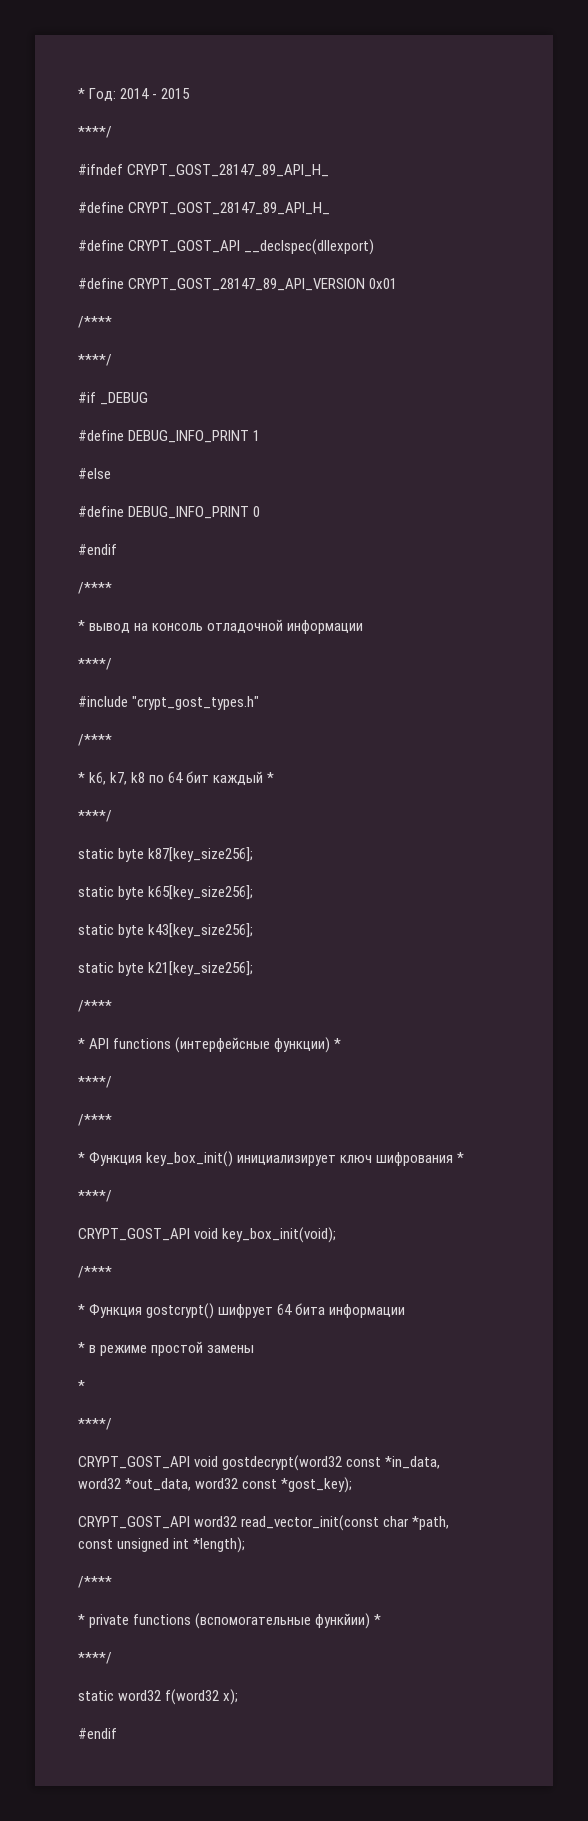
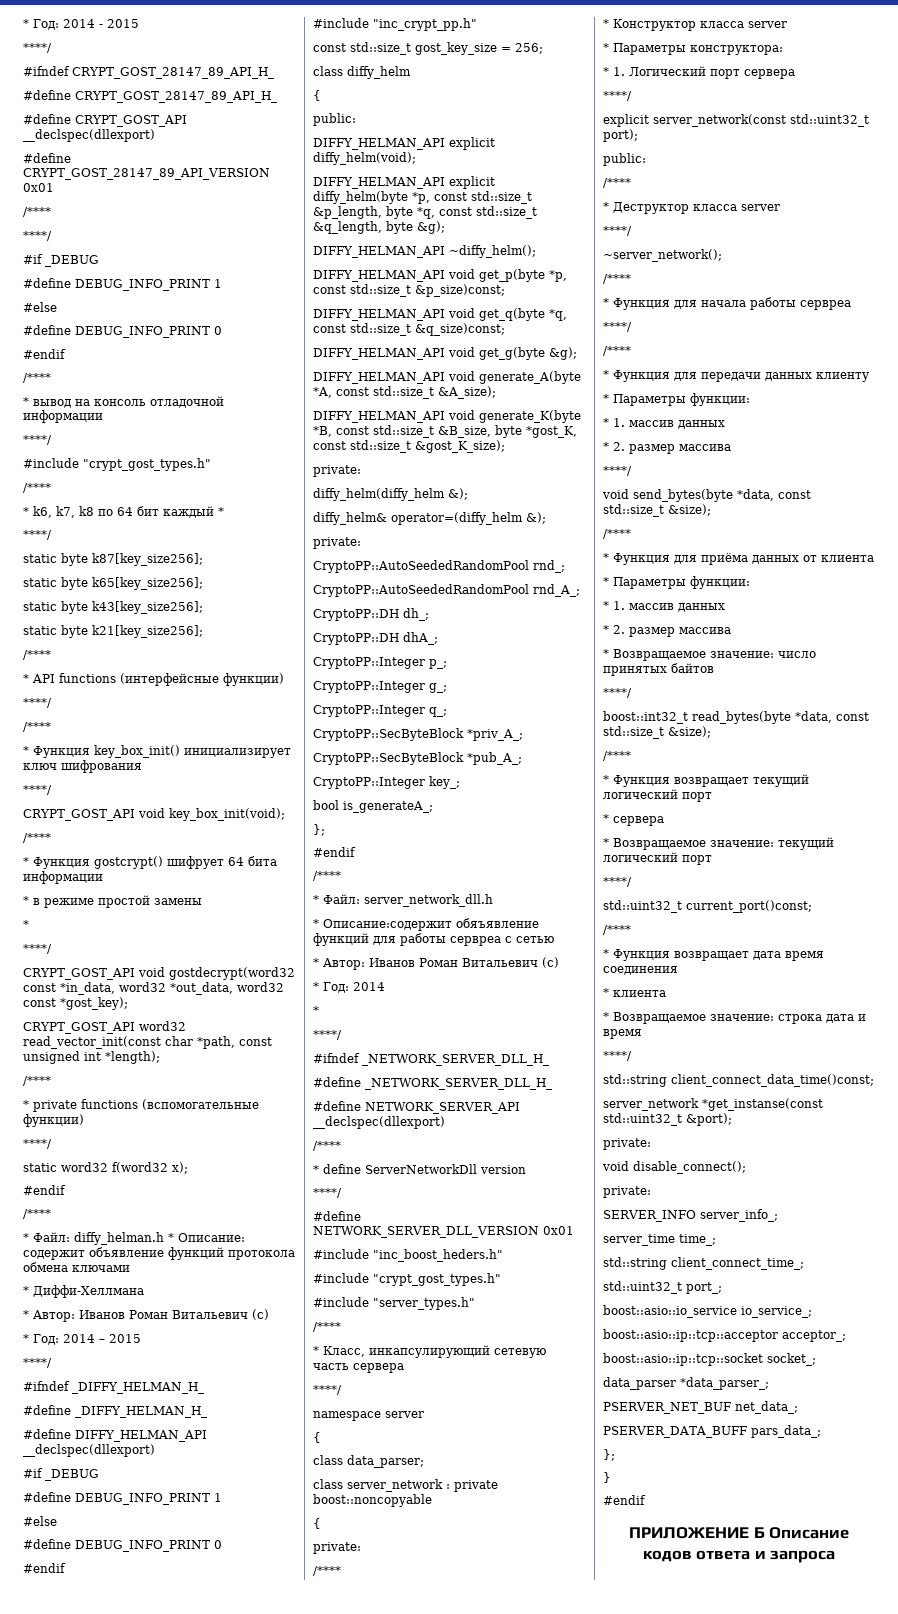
[334,1038,342,1049] * -> (284, 679) none
[457,1152,465,1163] * -> (142, 766) none
[315,1613,382,1629] функйии) * -> [23,1114,84,1127] функции)
(117, 1733) none -> [23,1209,51,1219] [23,1232,245,1245] [23,1247,295,1260] [23,1262,130,1272] [23,1285,144,1298] [23,1309,269,1322] [23,1334,141,1345] [23,1358,52,1368] [23,1381,204,1394] [23,1405,207,1418] [23,1429,207,1442] [23,1444,155,1457] [23,1468,99,1481] [23,1492,222,1505] [23,1516,57,1526] [23,1539,222,1552] [23,1563,66,1573] [313,18,477,31] [313,42,543,55] [313,66,411,79] [313,90,321,101] [313,113,356,126] [313,137,495,150] [313,152,416,165] [313,176,495,189] [313,191,532,204] [313,206,537,219] [313,221,445,234] [313,245,536,258] [313,269,567,282] [313,284,505,297] [313,308,567,321] [313,323,505,336] [313,347,577,360] [313,371,581,384] [313,386,496,399] [313,410,581,423] [313,425,577,438] [313,440,505,453] [313,465,361,477] [313,488,468,501] [313,512,546,525] [313,537,361,549] [313,560,565,573] [313,584,580,597] [313,608,429,621] [313,632,438,645] [313,657,447,669] [313,681,447,693] [313,705,447,717] [313,728,523,741] [313,752,522,765] [313,776,460,789] [313,800,433,813] [313,824,325,836] [313,847,356,857] [313,871,341,881] [313,894,493,907] [313,918,539,931] [313,933,554,946] [313,957,559,970] [313,982,385,993] [313,1006,319,1015] [313,1030,342,1040] [313,1053,549,1066] [313,1077,552,1090] [313,1101,520,1114] [313,1116,445,1129] [313,1141,341,1151] [313,1164,526,1174] [313,1188,342,1198] [313,1211,361,1221] [313,1226,574,1238] [313,1249,503,1262] [313,1273,501,1286] [313,1297,475,1310] [313,1322,341,1332] [313,1345,546,1358] [313,1363,404,1373] [313,1385,342,1395] [313,1411,424,1421] [313,1432,321,1443] [313,1455,424,1468] [313,1479,498,1492] [313,1494,432,1507] [313,1518,321,1529] [313,1542,361,1554] [313,1566,341,1576] [603,19,787,31] [603,43,783,55] [603,66,795,79] [603,91,632,101] [603,114,869,127] [603,129,638,142] [603,153,646,166] [603,178,631,188] [603,202,780,214] [603,226,632,236] [603,249,722,262] [603,274,631,284] [603,297,851,310] [603,322,632,332] [603,346,631,356] [603,370,869,382] [603,393,750,406] [603,418,725,429] [603,442,731,454] [603,466,632,476] [602,489,811,502] [603,504,711,517] [603,529,631,539] [603,553,874,565] [603,576,750,589] [603,601,725,612] [603,625,731,637] [603,649,816,661] [603,663,714,676] [603,688,632,698] [603,711,869,724] [603,726,711,739] [603,751,631,761] [603,774,809,787] [603,789,712,802] [603,814,664,826] [603,837,834,850] [603,852,712,865] [603,877,632,887] [603,900,812,913] [603,925,631,935] [603,949,824,961] [603,966,678,975] [603,988,666,997] [603,1012,866,1024] [603,1029,642,1039] [603,1051,632,1061] [603,1074,874,1087] [603,1098,823,1111] [603,1113,732,1126] [603,1138,651,1150] [602,1161,746,1174] [603,1186,651,1198] [603,1209,778,1222] [603,1234,716,1246] [603,1257,804,1270] [603,1281,722,1294] [603,1305,812,1318] [603,1329,846,1342] [603,1353,816,1366] [603,1377,769,1390] [603,1401,798,1414] [603,1425,821,1438] [603,1449,615,1461] [603,1472,611,1483] [603,1495,646,1505] [629,1527,849,1539] [642,1550,836,1563] // /**** // * Файл: diffy_helman.h * Описание: содержит объявление функций протокола обмена ключами // * Диффи-Хеллмана // * Автор: Иванов Роман Витальевич (c) // * Год: 2014 – 2015 // ****/ // #ifndef _DIFFY_HELMAN_H_ // #define _DIFFY_HELMAN_H_ // #define DIFFY_HELMAN_API __declspec(dllexport) // #if _DEBUG // #define DEBUG_INFO_PRINT 1 // #else // #define DEBUG_INFO_PRINT 0 // #endif // #include "inc_crypt_pp.h" // const std::size_t gost_key_size = 256; // class diffy_helm // { // public: // DIFFY_HELMAN_API explicit diffy_helm(void); // DIFFY_HELMAN_API explicit diffy_helm(byte *p, const std::size_t &p_length, byte *q, const std::size_t &q_length, byte &g); // DIFFY_HELMAN_API ~diffy_helm(); // DIFFY_HELMAN_API void get_p(byte *p, const std::size_t &p_size)const; // DIFFY_HELMAN_API void get_q(byte *q, const std::size_t &q_size)const; // DIFFY_HELMAN_API void get_g(byte &g); // DIFFY_HELMAN_API void generate_A(byte *A, const std::size_t &A_size); // DIFFY_HELMAN_API void generate_K(byte *B, const std::size_t &B_size, byte *gost_K, const std::size_t &gost_K_size); // private: // diffy_helm(diffy_helm &); // diffy_helm& operator=(diffy_helm &); // private: // CryptoPP::AutoSeededRandomPool rnd_; // CryptoPP::AutoSeededRandomPool rnd_A_; // CryptoPP::DH dh_; // CryptoPP::DH dhA_; // CryptoPP::Integer p_; // CryptoPP::Integer g_; // CryptoPP::Integer q_; // CryptoPP::SecByteBlock *priv_A_; // CryptoPP::SecByteBlock *pub_A_; // CryptoPP::Integer key_; // bool is_generateA_; // }; // #endif // /**** // * Файл: server_network_dll.h // * Описание:содержит обяъявление функций для работы сервреа с сетью // * Автор: Иванов Роман Витальевич (c) // * Год: 2014 // * // ****/ // #ifndef _NETWORK_SERVER_DLL_H_ // #define _NETWORK_SERVER_DLL_H_ // #define NETWORK_SERVER_API __declspec(dllexport) // /**** // * define ServerNetworkDll version // ****/ // #define NETWORK_SERVER_DLL_VERSION 0x01 // #include "inc_boost_heders.h" // #include "crypt_gost_types.h" // #include "server_types.h" // /**** // * Класс, инкапсулирующий сетевую часть сервера // ****/ // namespace server // { // class data_parser; // class server_network : private boost::noncopyable // { // private: // /**** // * Конструктор класса server // * Параметры конструктора: // * 1. Логический порт сервера // ****/ // explicit server_network(const std::uint32_t port); // public: // /**** // * Деструктор класса server // ****/ // ~server_network(); // /**** // * Функция для начала работы сервреа // ****/ // /**** // * Функция для передачи данных клиенту // * Параметры функции: // * 1. массив данных // * 2. размер массива // ****/ // void send_bytes(byte *data, const std::size_t &size); // /**** // * Функция для приёма данных от клиента // * Параметры функции: // * 1. массив данных // * 2. размер массива // * Возвращаемое значение: число принятых байтов // ****/ // boost::int32_t read_bytes(byte *data, const std::size_t &size); // /**** // * Функция возвращает текущий логический порт // * сервера // * Возвращаемое значение: текущий логический порт // ****/ // std::uint32_t current_port()const; // /**** // * Функция возвращает дата время соединения // * клиента // * Возвращаемое значение: строка дата и время // ****/ // std::string client_connect_data_time()const; // server_network *get_instanse(const std::uint32_t &port); // private: // void disable_connect(); // private: // SERVER_INFO server_info_; // server_time time_; // std::string client_connect_time_; // std::uint32_t port_; // boost::asio::io_service io_service_; // boost::asio::ip::tcp::acceptor acceptor_; // boost::asio::ip::tcp::socket socket_; // data_parser *data_parser_; // PSERVER_NET_BUF net_data_; // PSERVER_DATA_BUFF pars_data_; // }; // } // #endif // ПРИЛОЖЕНИЕ Б Описание кодов ответа и запроса

